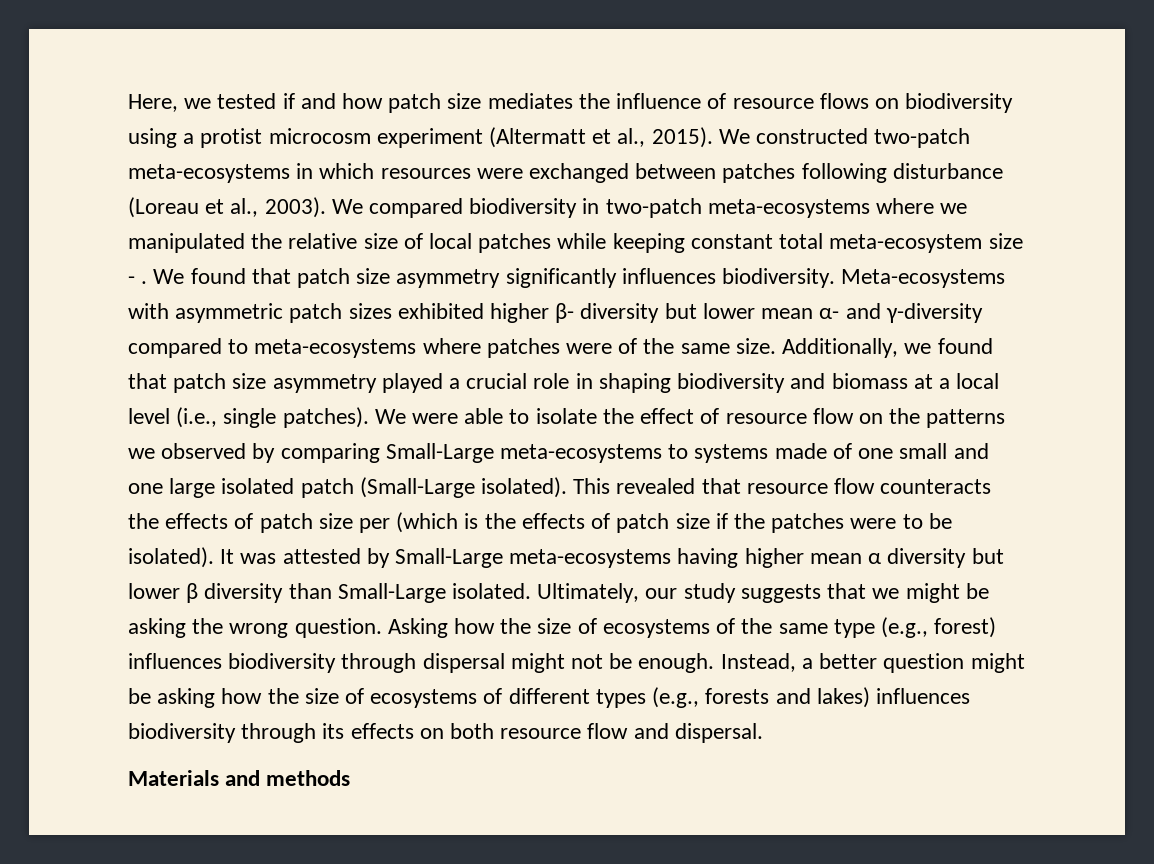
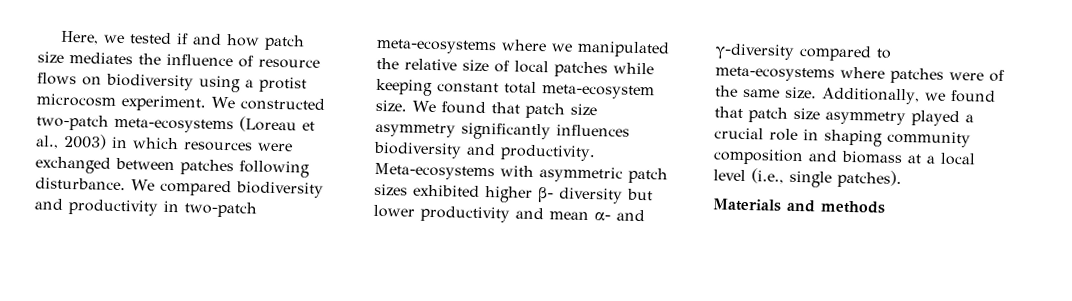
[376,127,971,148] [128,164,290,183] experiment (Altermatt et al., 2015). We constructed two-patch meta-ecosystems -> [121,95,325,112] [36,114,315,134] [35,133,107,150] experiment. We constructed two-patch meta-ecosystems (Loreau et al., 2003)
[892,163,1003,179] [128,197,326,218] disturbance (Loreau et al., 2003). -> [35,177,126,191] disturbance.
(578, 208) none -> [34,198,158,216] and productivity
[988,233,1023,249] [128,276,148,284] size - . -> [375,99,407,113] size.
[722,268,836,288] biodiversity. -> [373,141,596,162] biodiversity and productivity.
(755, 311) none -> [420,205,544,223] productivity and
[677,373,786,393] biodiversity -> [887,130,971,148] [713,148,804,166] community composition
[374,408,1006,428] [128,443,989,463] [128,477,992,498] [128,512,952,533] [128,547,1004,568] [128,583,989,603] [128,617,997,638] [128,653,1025,673] [128,687,970,708] [128,723,763,743] We were able to isolate the effect of resource flow on the patterns we observed by comparing Small-Large meta-ecosystems to systems made of one small and one large isolated patch (Small-Large isolated). This revealed that resource flow counteracts the effects of patch size per (which is the effects of patch size if the patches were to be isolated). It was attested by Small-Large meta-ecosystems having higher mean α diversity but lower β diversity than Small-Large isolated. Ultimately, our study suggests that we might be asking the wrong question. Asking how the size of ecosystems of the same type (e.g., forest) influences biodiversity through dispersal might not be enough. Instead, a better question might be asking how the size of ecosystems of different types (e.g., forests and lakes) influences biodiversity through its effects on both resource flow and dispersal. -> (902, 179) none

